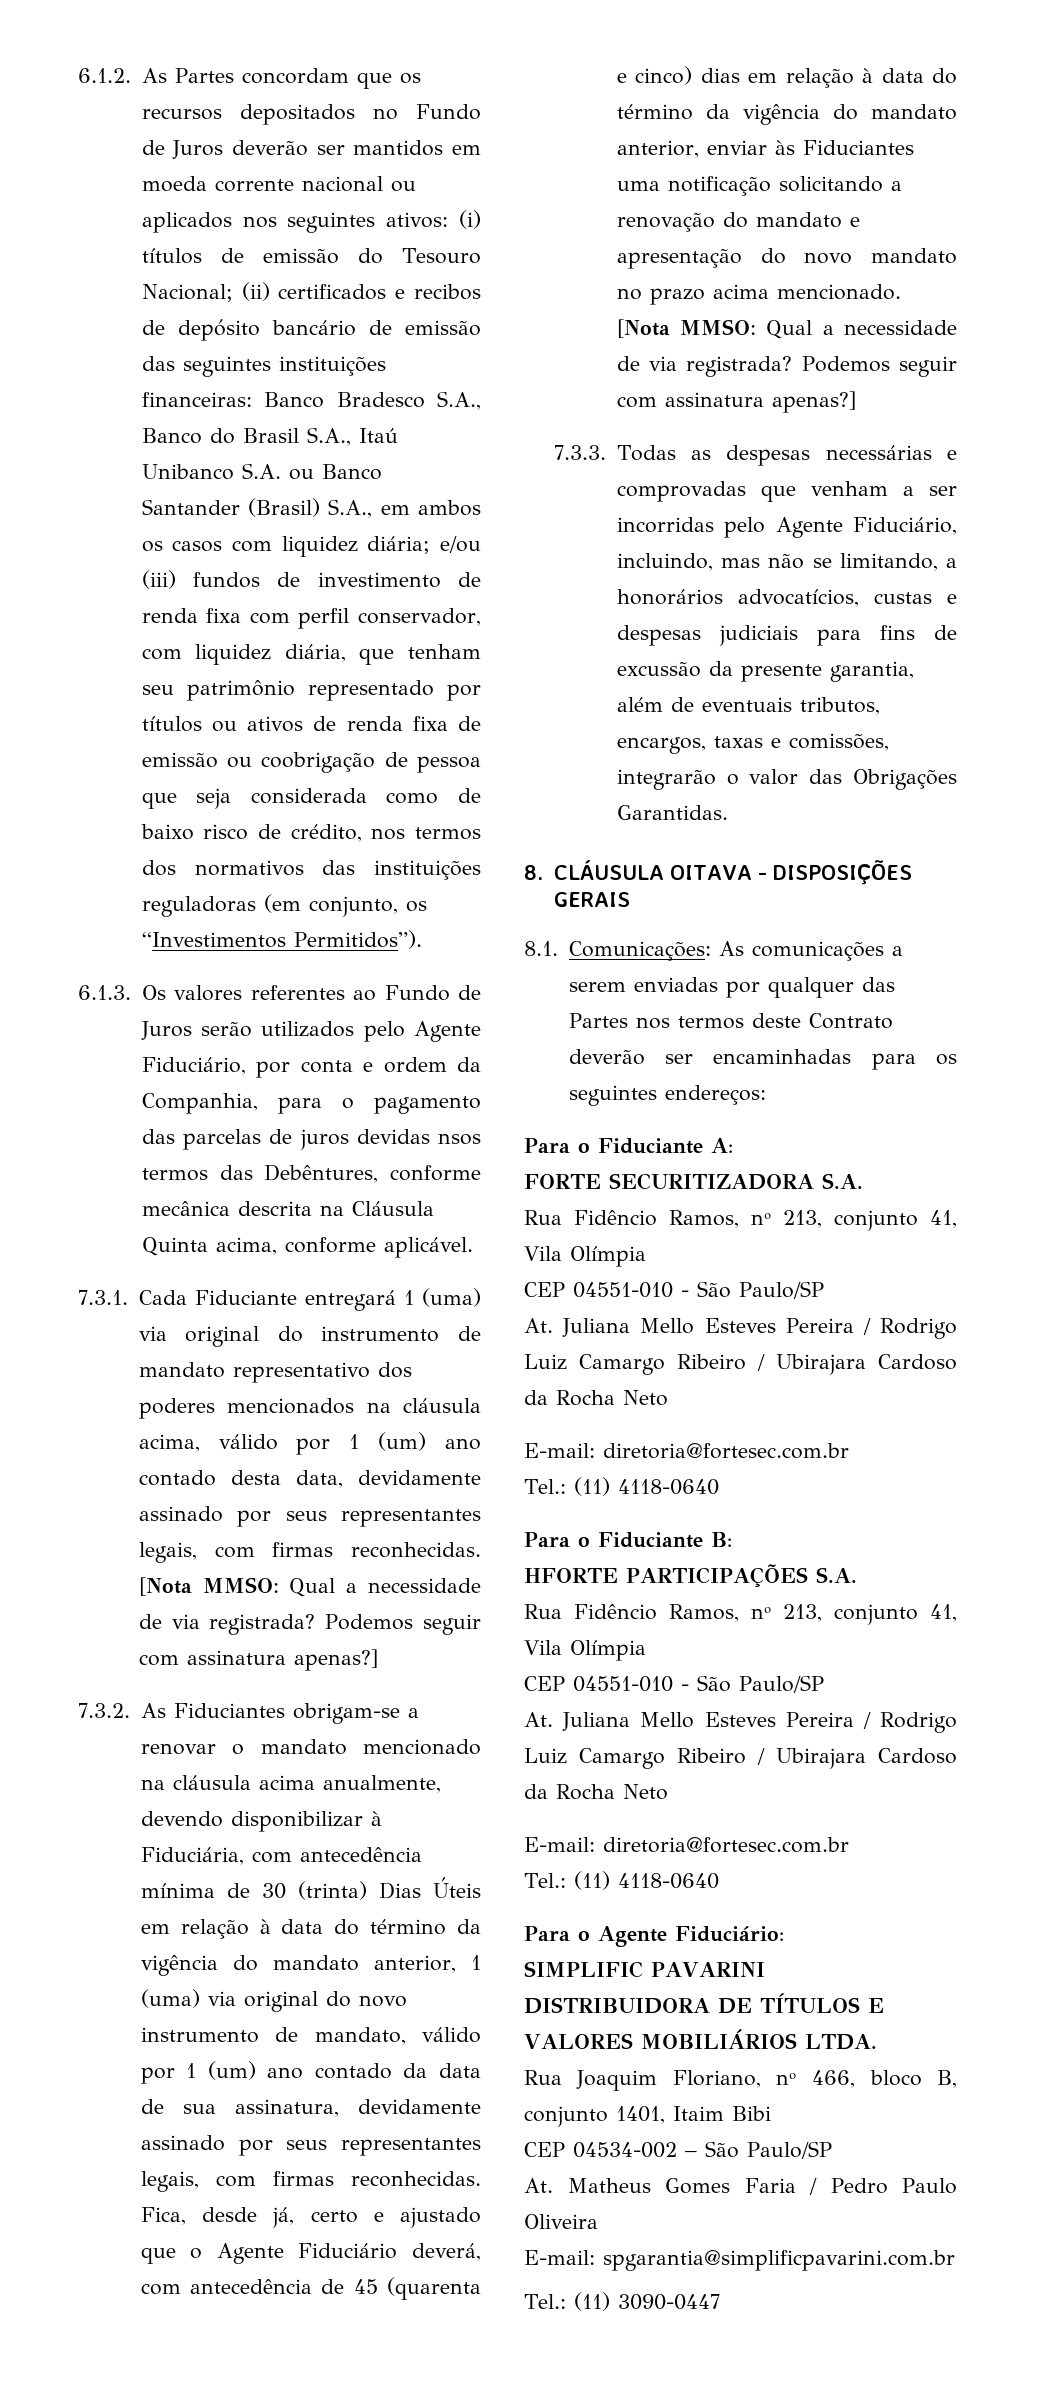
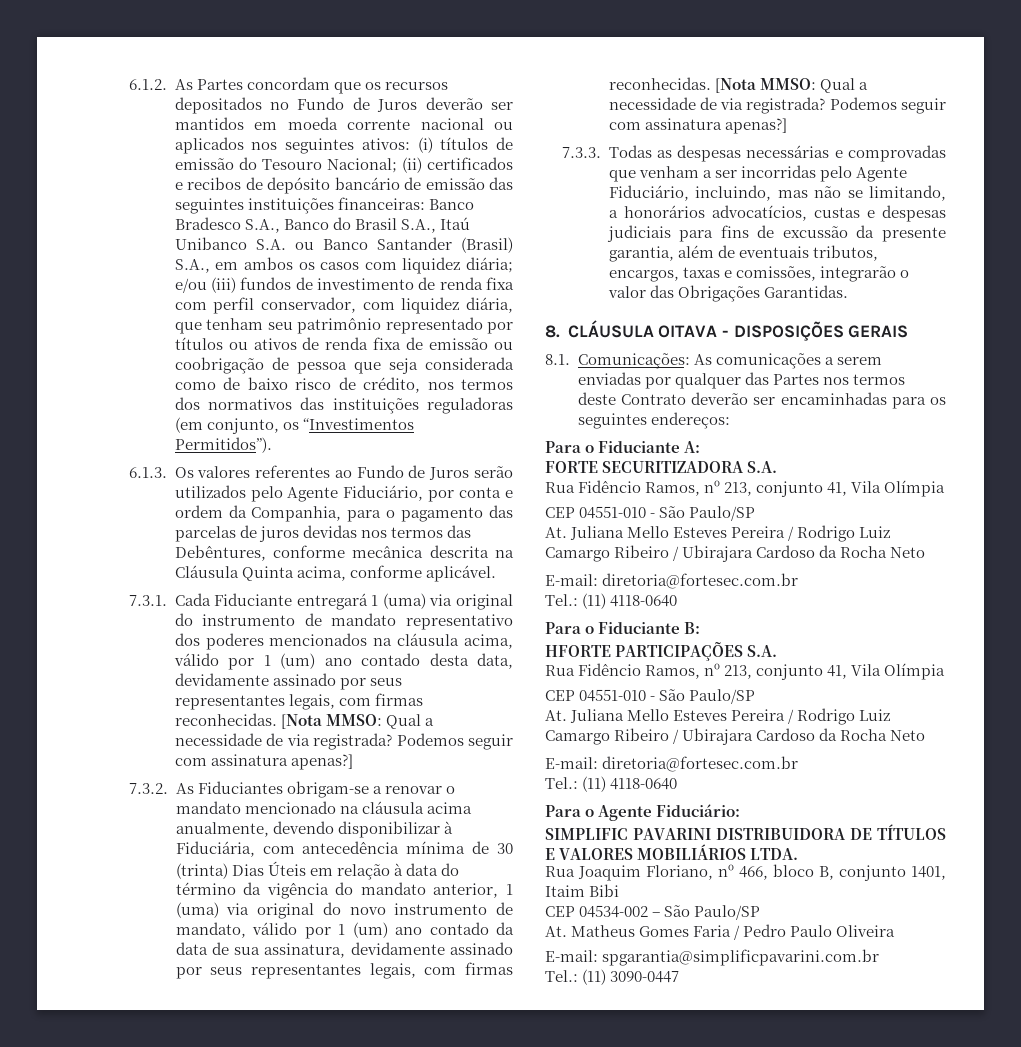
[438,1133,481,1145] nsos -> [360,530,387,538] nos
[140,2207,481,2228] [140,2243,481,2264] [140,2277,481,2300] [616,66,957,88] [616,104,957,125] [616,140,914,158] [616,176,902,196] [616,212,860,232] [616,248,957,269] [616,284,901,305] Fica, desde já, certo e ajustado que o Agente Fiduciário deverá, com antecedência de 45 (quarenta e cinco) dias em relação à data do término da vigência do mandato anterior, enviar às Fiduciantes uma notificação solicitando a renovação do mandato e apresentação do novo mandato no prazo acima mencionado. -> (711, 83) none

